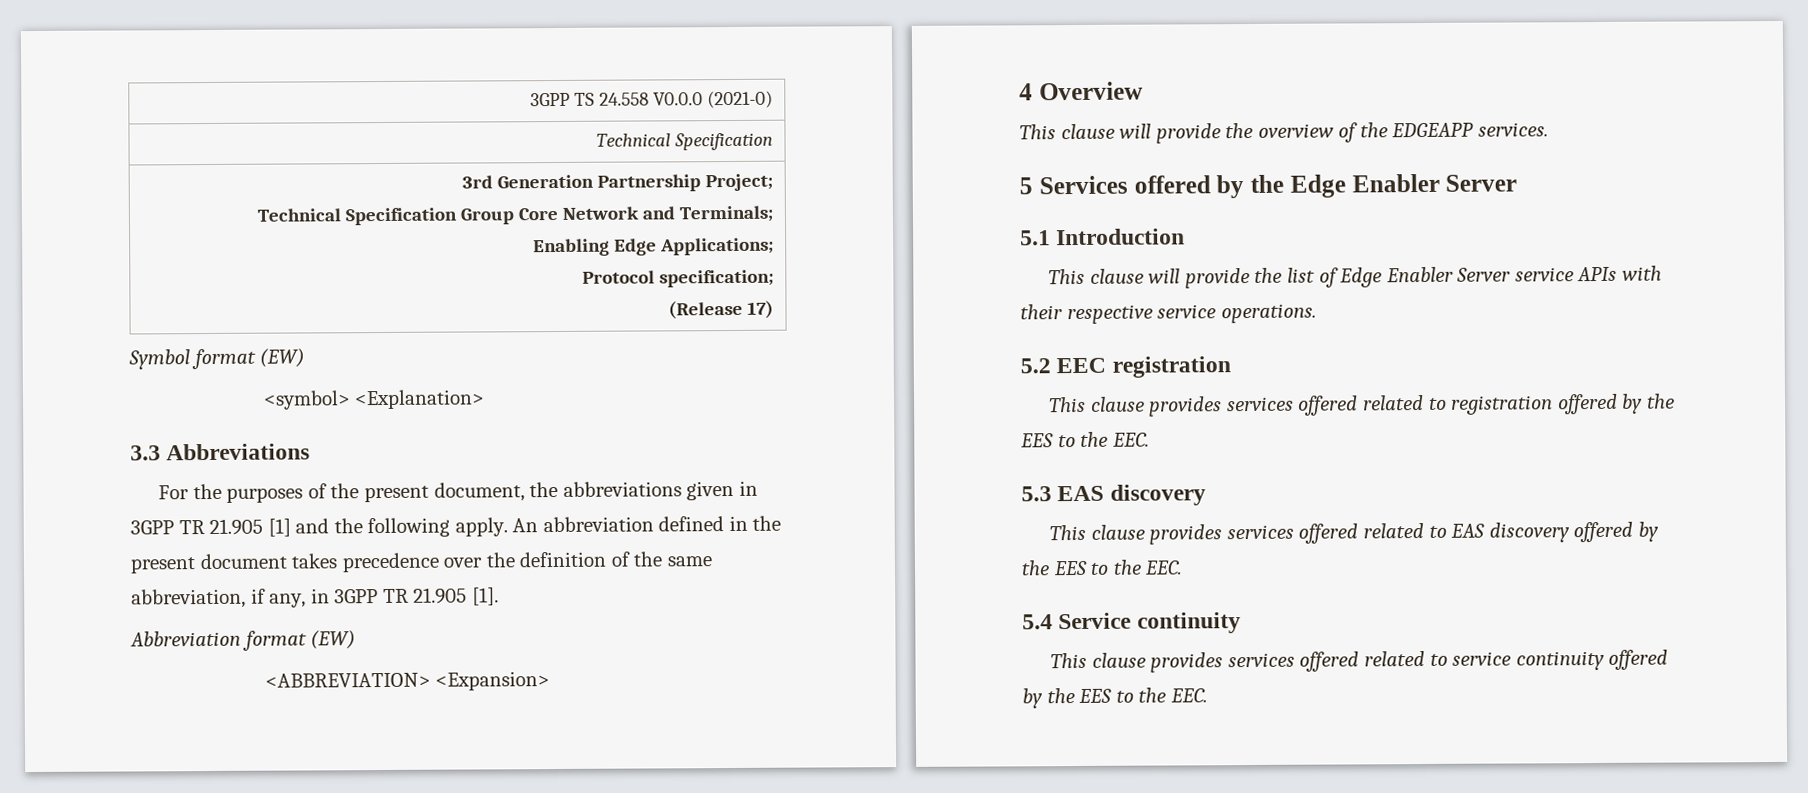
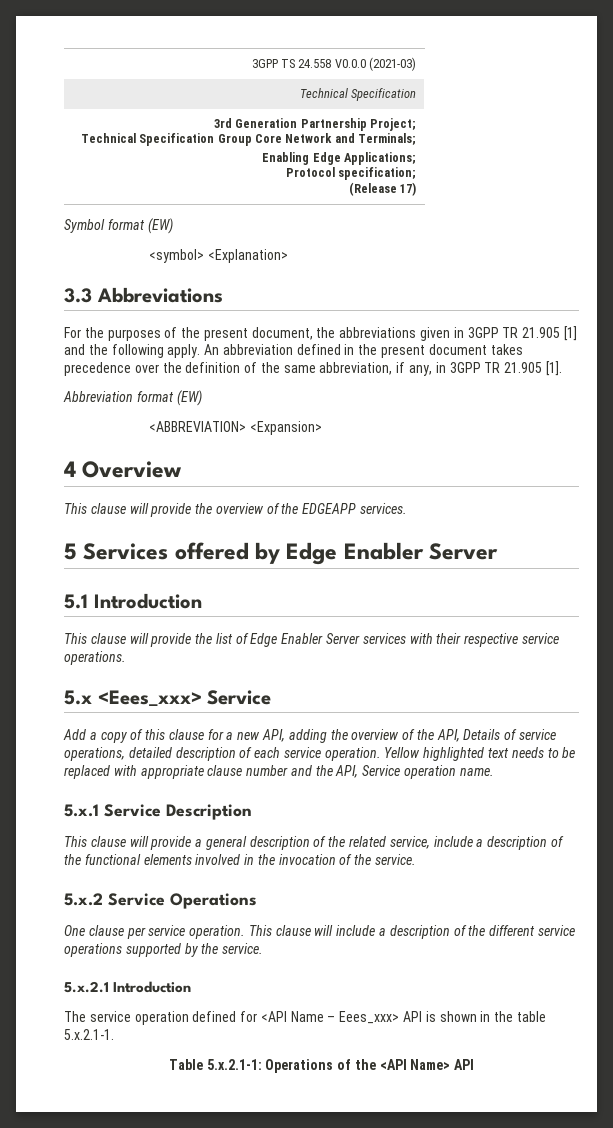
[707,90,774,109] (2021-0) -> [369,57,417,71] (2021-03)
[1250,174,1284,193] the -> (281, 553) none
[1514,266,1618,282] service APIs -> [362,633,406,644] services
[1020,356,1231,378] [1049,393,1675,417] [1020,431,1150,448] [1021,484,1206,506] [1049,521,1659,545] [1021,559,1184,576] [1022,612,1241,634] [1050,649,1669,673] [1022,687,1208,709] 5.2 EEC registration // This clause provides services offered related to registration offered by the EES to the EEC. // 5.3 EAS discovery // This clause provides services offered related to EAS discovery offered by the EES to the EEC. // 5.4 Service continuity // This clause provides services offered related to service continuity offered by the EES to the EEC. -> [64,690,272,706] [63,729,557,743] [64,747,576,761] [64,765,494,779] [64,804,252,820] [64,836,564,850] [64,854,417,865] [64,893,257,909] [64,925,575,939] [64,943,264,957] [64,981,192,993] [64,1011,546,1025] [64,1029,114,1040] [168,1059,475,1073] 5.x <Eees_xxx> Service // Add a copy of this clause for a new API, adding the overview of the API, Details of service operations, detailed description of each service operation. Yellow highlighted text needs to be replaced with appropriate clause number and the API, Service operation name. // 5.x.1 Service Description // This clause will provide a general description of the related service, include a description of the functional elements involved in the invocation of the service. // 5.x.2 Service Operations // One clause per service operation. This clause will include a description of the different service operations supported by the service. // 5.x.2.1 Introduction // The service operation defined for <API Name – Eees_xxx> API is shown in the table 5.x.2.1-1. // Table 5.x.2.1-1: Operations of the <API Name> API

